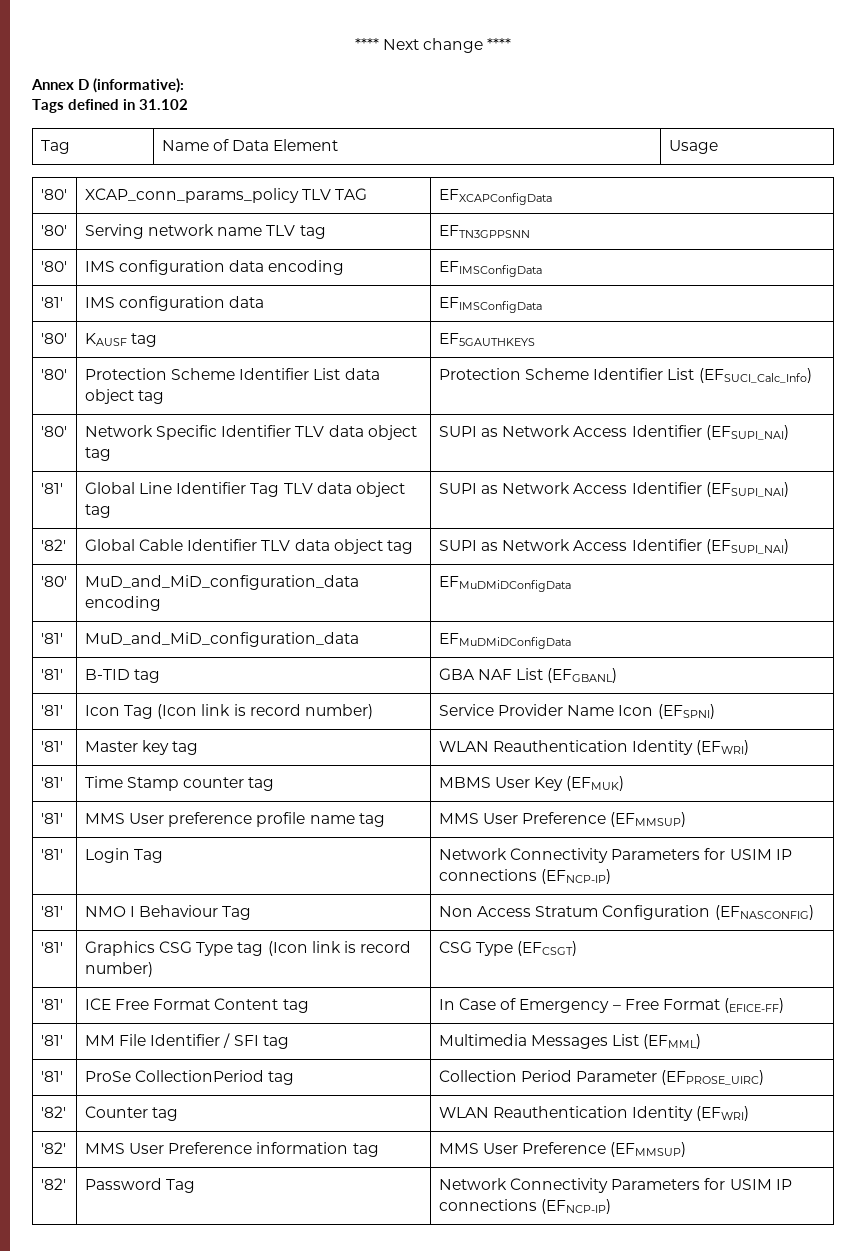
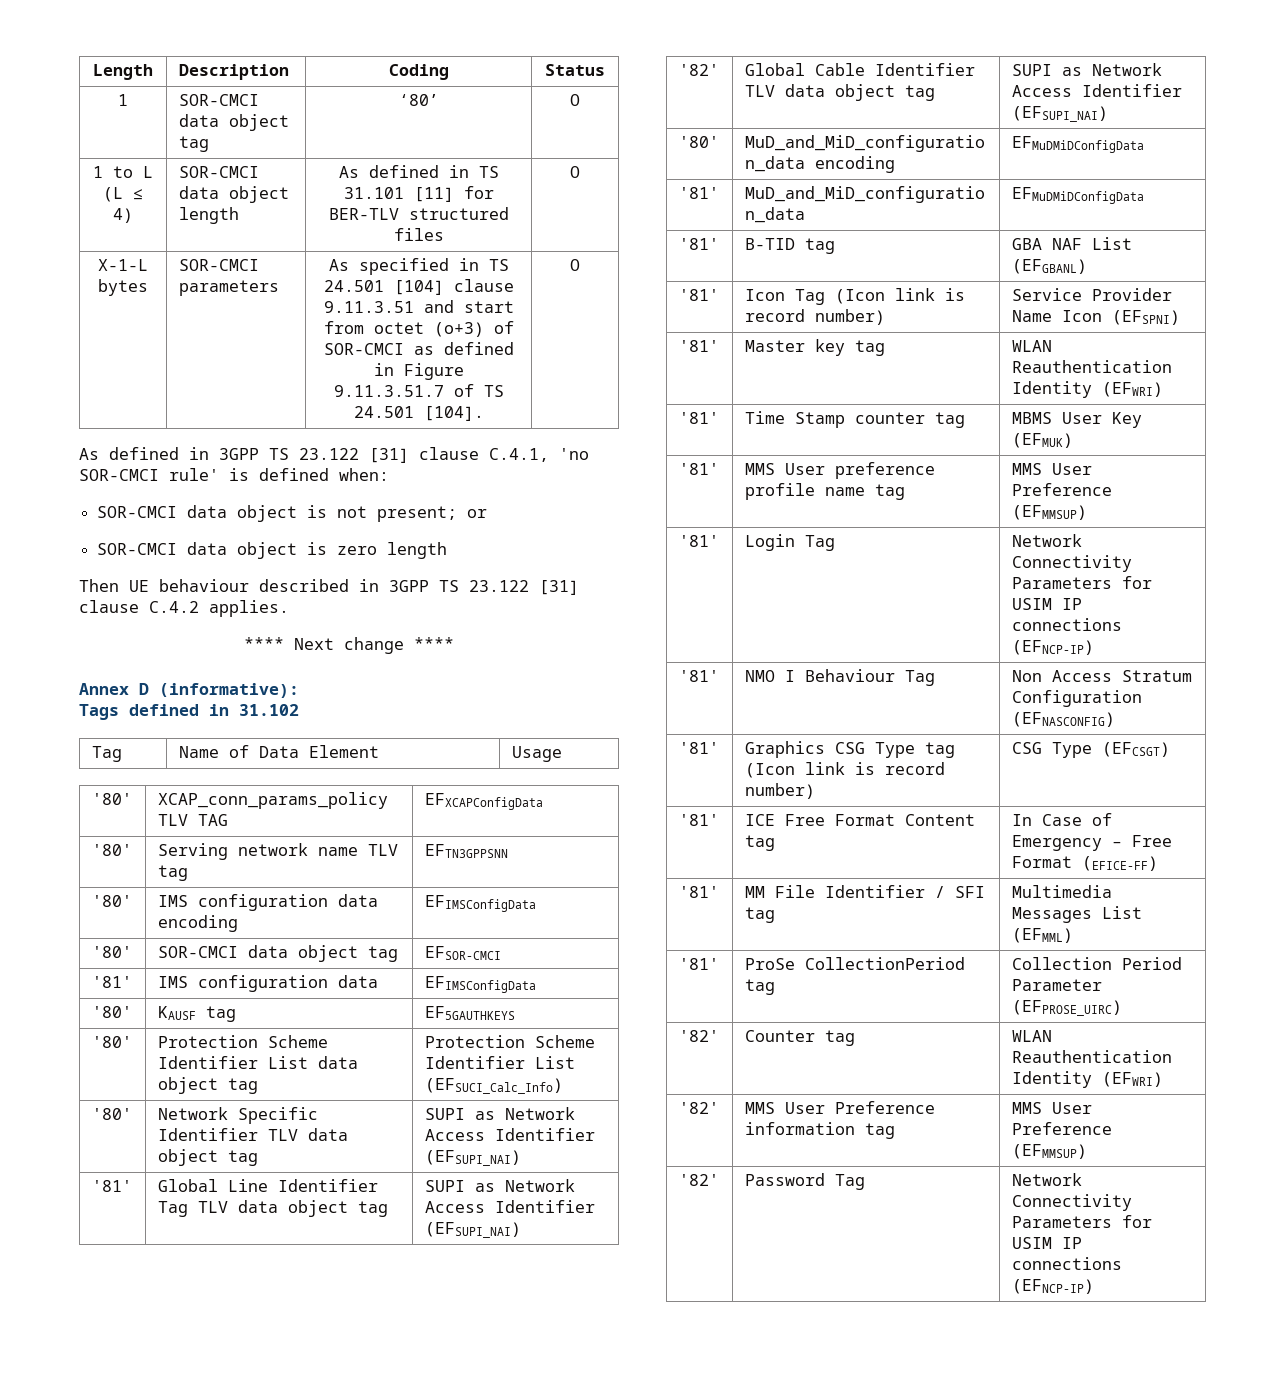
(354, 44) none -> [93,64,153,80] [178,64,289,80] [388,64,449,80] [545,64,605,76] [118,94,128,106] [178,94,259,106] [178,114,289,131] [178,136,209,152] [398,94,439,106] [570,94,580,106] [93,166,153,178] [103,187,143,202] [113,208,133,223] [178,166,259,178] [178,186,289,203] [178,207,239,224] [338,165,499,178] [343,186,494,202] [328,207,509,220] [393,228,444,241] [570,166,580,178] [98,259,148,271] [98,279,148,296] [178,259,259,271] [178,280,279,296] [328,258,509,275] [323,279,514,295] [323,300,514,313] [323,321,514,337] [323,342,514,355] [373,363,464,380] [333,384,504,397] [353,406,484,421] [570,259,580,271] [79,447,589,463] [79,468,389,481] [97,505,488,522] [97,542,448,559] [79,579,579,595] [79,600,289,617] Length | Description | Coding | Status // 1 | SOR-CMCI data object tag | ‘80’ | O // 1 to L (L ≤ 4) | SOR-CMCI data object length | As defined in TS 31.101 [11] for BER-TLV structured files | O // X-1-L bytes | SOR-CMCI parameters | As specified in TS 24.501 [104] clause 9.11.3.51 and start from octet (o+3) of SOR-CMCI as defined in Figure 9.11.3.51.7 of TS 24.501 [104]. | O // As defined in 3GPP TS 23.122 [31] clause C.4.1, 'no SOR-CMCI rule' is defined when: // SOR-CMCI data object is not present; or // SOR-CMCI data object is zero length // Then UE behaviour described in 3GPP TS 23.122 [31] clause C.4.2 applies. //
(542, 269) none -> [91,946,132,958] [157,945,398,962] [424,946,501,960] // '80' | SOR-CMCI data object tag | EFSOR-CMCI

